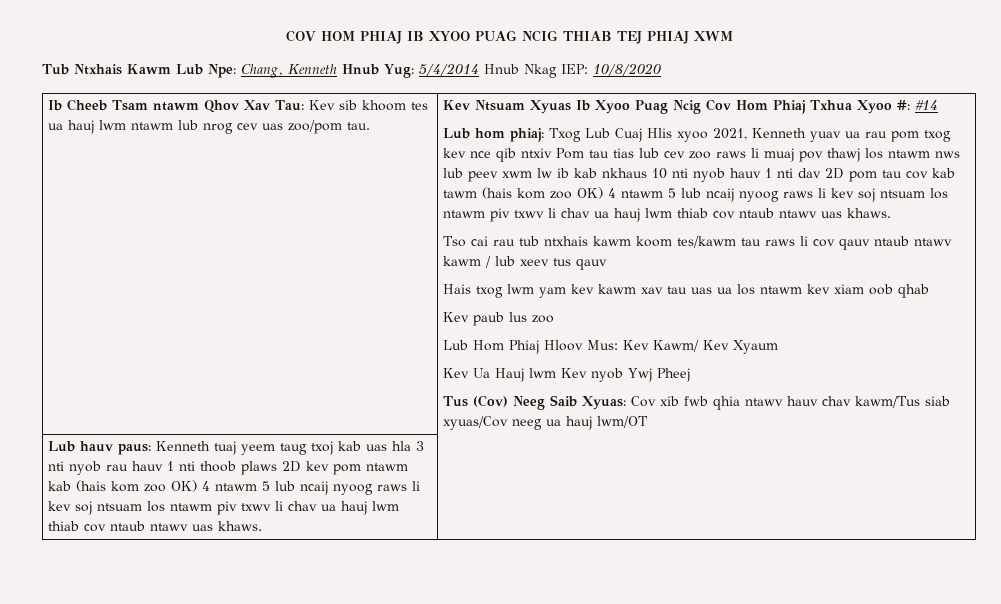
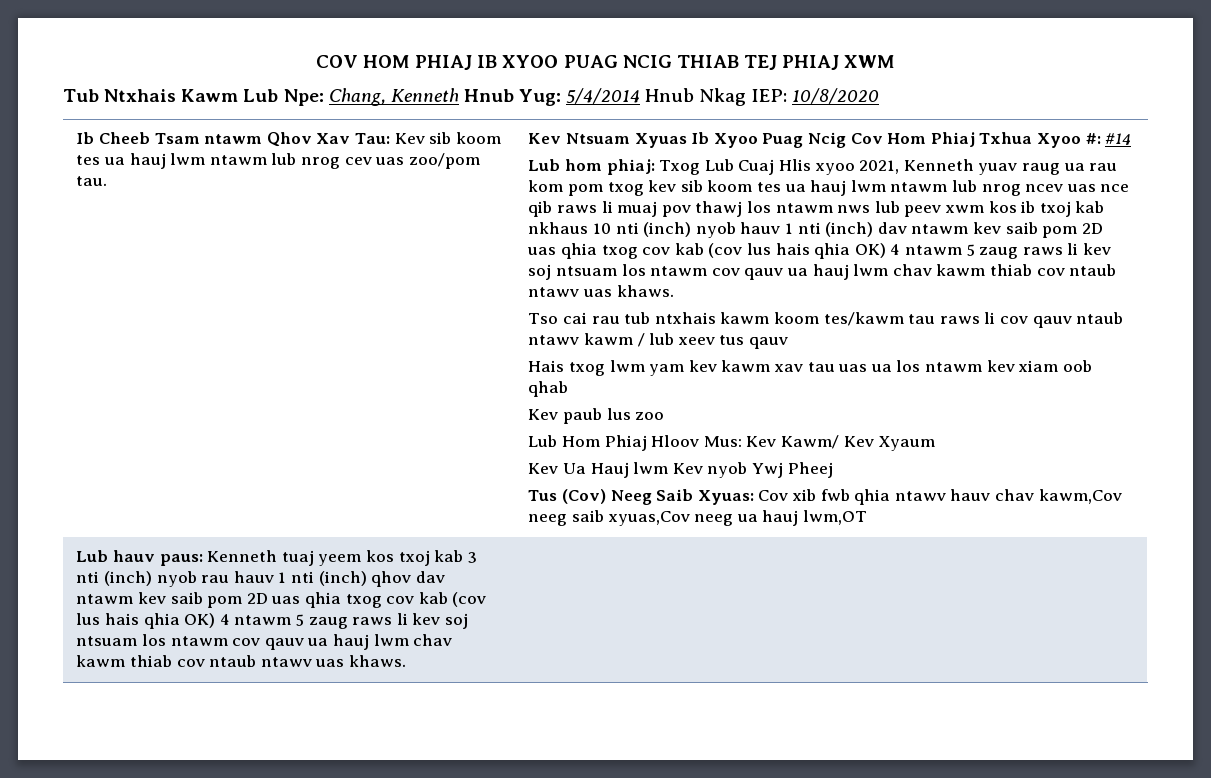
[362,100,407,111] khoom -> [455,132,501,144] koom
(842, 136) none -> [1021,163,1060,175] raug
(888, 134) none -> [528,180,564,192] kom
[470,148,712,162] nce qib ntxiv Pom tau tias lub cev zoo -> [680,180,1130,196] [528,201,553,217] sib koom tes ua hauj lwm ntawm lub nrog ncev uas nce qib
[537,168,570,178] lw ib -> [988,201,1071,217] kos ib txoj
(689, 173) none -> [643,222,692,237] (inch)
[798,168,956,182] [443,187,949,202] [443,208,673,222] dav 2D pom tau cov kab tawm (hais kom zoo OK) 4 ntawm 5 lub ncaij nyoog raws li kev soj ntsuam los ntawm piv txwv li chav ua hauj lwm -> [825,222,1103,238] [527,243,1111,259] [528,264,986,280] (inch) dav ntawm kev saib pom 2D uas qhia txog cov kab (cov lus hais qhia OK) 4 ntawm 5 zaug raws li kev soj ntsuam los ntawm cov qauv ua hauj lwm chav kawm
[855,396,951,408] [443,416,509,430] kawm/Tus siab xyuas/Cov -> [1038,489,1122,504] [528,510,690,526] kawm,Cov neeg saib xyuas,Cov
[597,416,649,428] lwm/OT -> [802,510,867,525] lwm,OT
[280,441,412,455] taug txoj kab uas hla -> [365,550,464,566] kos txoj kab
(65, 466) none -> [104,571,153,586] (inch)
[200,461,409,475] [48,480,421,495] [48,501,400,515] thoob plaws 2D kev pom ntawm kab (hais kom zoo OK) 4 ntawm 5 lub ncaij nyoog raws li kev soj ntsuam los ntawm piv txwv li chav ua hauj lwm -> [318,571,445,587] [76,592,487,608] [76,613,468,629] [76,634,453,650] [76,655,126,667] (inch) qhov dav ntawm kev saib pom 2D uas qhia txog cov kab (cov lus hais qhia OK) 4 ntawm 5 zaug raws li kev soj ntsuam los ntawm cov qauv ua hauj lwm chav kawm

